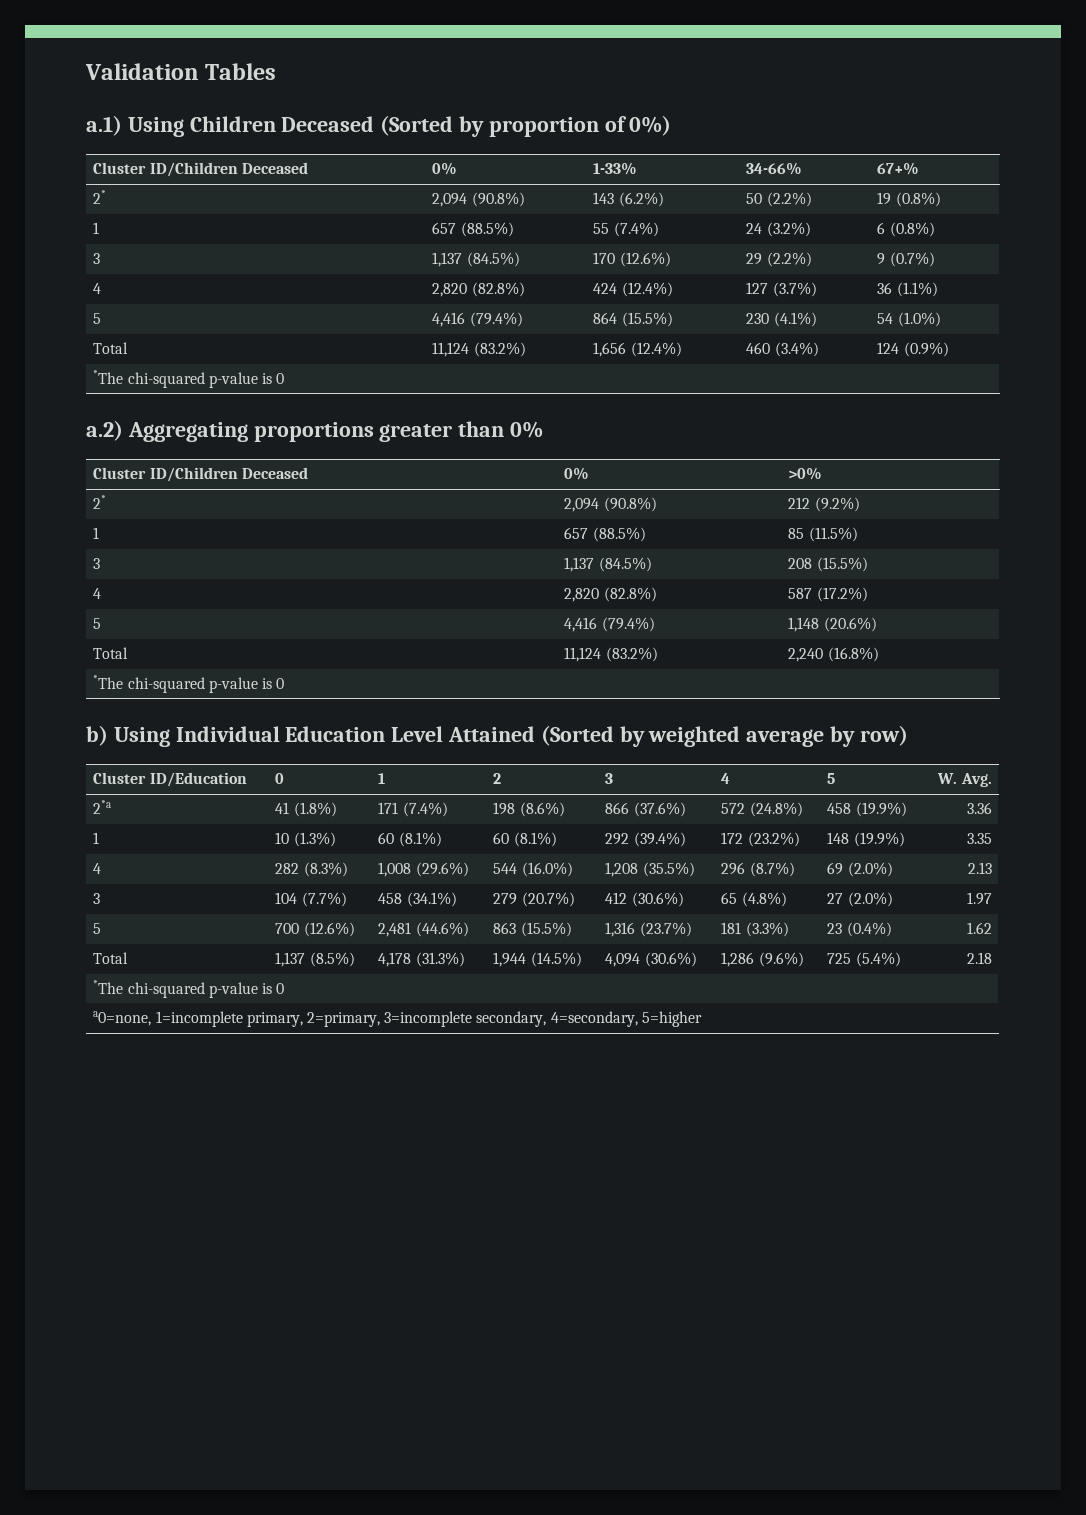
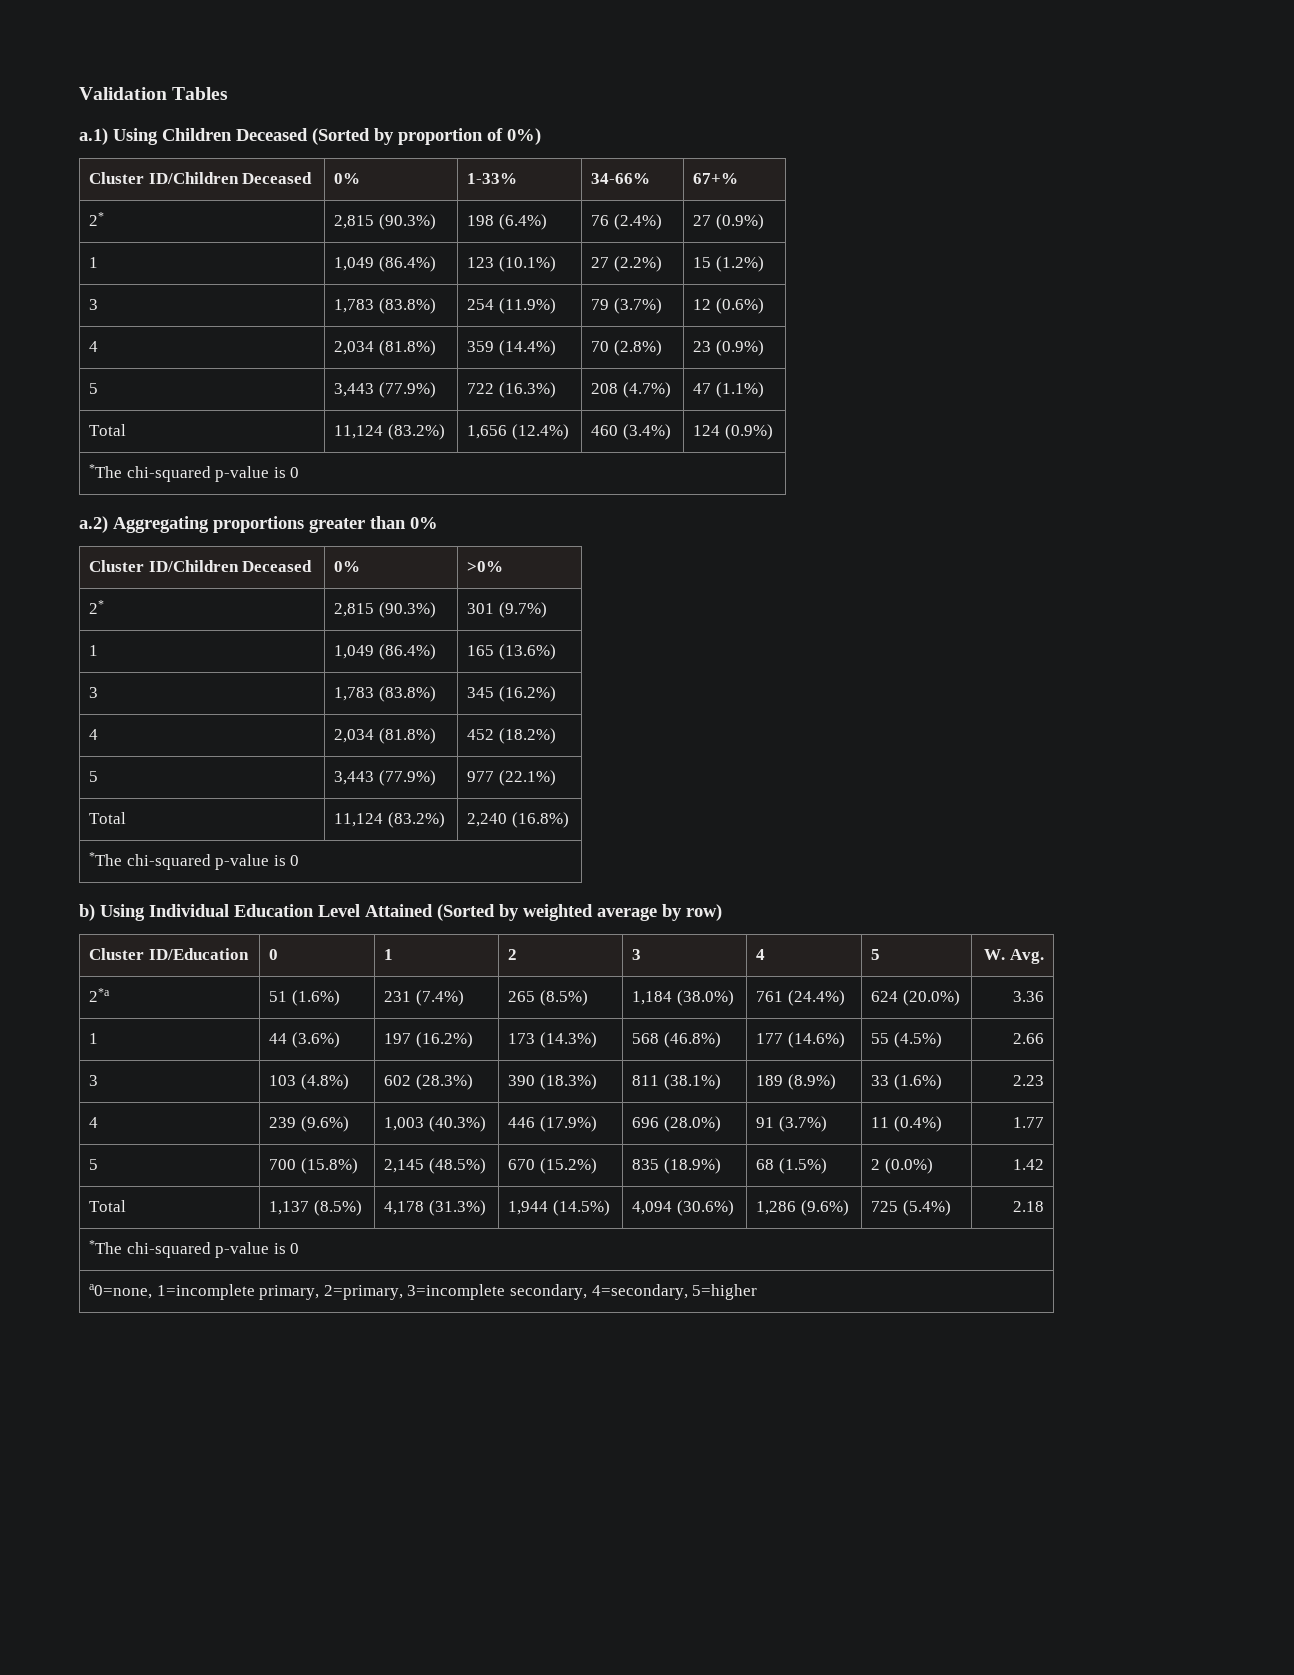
[432,192,525,207] [593,192,664,207] [746,192,812,207] [877,192,941,207] [93,222,100,234] [432,222,514,237] [593,222,659,237] [746,222,811,237] [877,222,935,237] [93,253,101,264] [432,252,520,267] [593,252,671,267] [746,252,812,267] [877,252,935,267] [93,283,102,294] [432,282,525,297] [593,282,673,297] [746,282,817,297] [877,282,938,297] [93,313,102,324] [432,312,523,327] [593,312,673,327] [746,312,817,327] [877,312,941,327] 2,094 (90.8%) | 143 (6.2%) | 50 (2.2%) | 19 (0.8%) // 1 | 657 (88.5%) | 55 (7.4%) | 24 (3.2%) | 6 (0.8%) // 3 | 1,137 (84.5%) | 170 (12.6%) | 29 (2.2%) | 9 (0.7%) // 4 | 2,820 (82.8%) | 424 (12.4%) | 127 (3.7%) | 36 (1.1%) // 5 | 4,416 (79.4%) | 864 (15.5%) | 230 (4.1%) | 54 (1.0%) -> [333,214,436,230] [466,214,547,230] [590,214,662,230] [692,214,764,230] [88,257,98,268] [333,256,436,272] [466,256,556,272] [590,256,662,272] [692,256,764,272] [88,299,98,310] [333,298,436,314] [466,298,556,314] [590,298,662,314] [692,298,764,314] [88,341,98,352] [333,340,436,356] [466,340,556,356] [590,340,662,356] [692,340,764,356] [88,383,98,394] [333,382,436,398] [466,382,556,398] [590,382,671,398] [692,382,764,398] 2,815 (90.3%) | 198 (6.4%) | 76 (2.4%) | 27 (0.9%) // 1 | 1,049 (86.4%) | 123 (10.1%) | 27 (2.2%) | 15 (1.2%) // 3 | 1,783 (83.8%) | 254 (11.9%) | 79 (3.7%) | 12 (0.6%) // 4 | 2,034 (81.8%) | 359 (14.4%) | 70 (2.8%) | 23 (0.9%) // 5 | 3,443 (77.9%) | 722 (16.3%) | 208 (4.7%) | 47 (1.1%)
[564,497,657,512] [788,497,860,512] [93,527,100,539] [564,527,646,542] [788,527,858,542] [93,558,101,569] [564,557,652,572] [788,557,868,572] [93,588,102,599] [564,587,657,602] [788,587,868,602] [93,618,102,629] [564,617,655,632] [788,617,877,632] 2,094 (90.8%) | 212 (9.2%) // 1 | 657 (88.5%) | 85 (11.5%) // 3 | 1,137 (84.5%) | 208 (15.5%) // 4 | 2,820 (82.8%) | 587 (17.2%) // 5 | 4,416 (79.4%) | 1,148 (20.6%) -> [333,602,436,618] [466,602,547,618] [88,645,98,656] [333,644,436,660] [466,644,556,660] [88,687,98,698] [333,686,436,702] [466,686,556,702] [88,729,98,740] [333,728,436,744] [466,728,556,744] [88,771,98,782] [333,770,436,786] [466,770,556,786] 2,815 (90.3%) | 301 (9.7%) // 1 | 1,049 (86.4%) | 165 (13.6%) // 3 | 1,783 (83.8%) | 345 (16.2%) // 4 | 2,034 (81.8%) | 452 (18.2%) // 5 | 3,443 (77.9%) | 977 (22.1%)
[275,802,337,817] [378,802,448,817] [493,802,565,817] [605,802,686,817] [721,802,803,817] [827,802,907,817] [966,802,992,814] [93,832,100,844] [275,832,336,847] [378,832,442,847] [493,832,557,847] [605,832,686,847] [721,832,800,847] [827,832,905,847] [966,833,992,844] [93,863,102,874] [275,862,348,877] [378,862,469,877] [493,862,573,877] [605,862,695,877] [721,862,795,877] [827,862,893,877] [967,862,992,874] [93,893,101,904] [275,892,347,907] [378,892,457,907] [493,892,575,907] [605,892,684,907] [721,892,787,907] [827,892,893,907] [966,892,992,905] [93,923,102,934] [275,922,355,937] [378,922,469,937] [493,922,572,937] [605,922,692,937] [721,922,789,937] [827,922,892,937] [966,922,992,934] 41 (1.8%) | 171 (7.4%) | 198 (8.6%) | 866 (37.6%) | 572 (24.8%) | 458 (19.9%) | 3.36 // 1 | 10 (1.3%) | 60 (8.1%) | 60 (8.1%) | 292 (39.4%) | 172 (23.2%) | 148 (19.9%) | 3.35 // 4 | 282 (8.3%) | 1,008 (29.6%) | 544 (16.0%) | 1,208 (35.5%) | 296 (8.7%) | 69 (2.0%) | 2.13 // 3 | 104 (7.7%) | 458 (34.1%) | 279 (20.7%) | 412 (30.6%) | 65 (4.8%) | 27 (2.0%) | 1.97 // 5 | 700 (12.6%) | 2,481 (44.6%) | 863 (15.5%) | 1,316 (23.7%) | 181 (3.3%) | 23 (0.4%) | 1.62 -> [268,990,340,1006] [383,990,464,1006] [507,990,588,1006] [631,990,734,1006] [755,990,845,1006] [870,990,960,1006] [1013,991,1045,1002] [88,1033,98,1044] [268,1032,340,1048] [383,1032,473,1048] [507,1032,597,1048] [631,1032,721,1048] [755,1032,845,1048] [870,1032,942,1048] [1013,1033,1045,1044] [88,1075,98,1086] [268,1074,349,1090] [383,1074,473,1090] [507,1074,597,1090] [631,1074,721,1090] [755,1074,836,1090] [870,1074,942,1090] [1013,1075,1045,1086] [88,1117,98,1128] [268,1116,349,1132] [383,1116,486,1132] [507,1116,597,1132] [631,1116,721,1132] [755,1116,827,1132] [870,1116,942,1132] [1013,1117,1045,1128] [88,1159,98,1170] [268,1158,358,1174] [383,1158,486,1174] [507,1158,597,1174] [631,1158,721,1174] [755,1158,827,1174] [870,1158,933,1174] [1013,1159,1045,1170] 51 (1.6%) | 231 (7.4%) | 265 (8.5%) | 1,184 (38.0%) | 761 (24.4%) | 624 (20.0%) | 3.36 // 1 | 44 (3.6%) | 197 (16.2%) | 173 (14.3%) | 568 (46.8%) | 177 (14.6%) | 55 (4.5%) | 2.66 // 3 | 103 (4.8%) | 602 (28.3%) | 390 (18.3%) | 811 (38.1%) | 189 (8.9%) | 33 (1.6%) | 2.23 // 4 | 239 (9.6%) | 1,003 (40.3%) | 446 (17.9%) | 696 (28.0%) | 91 (3.7%) | 11 (0.4%) | 1.77 // 5 | 700 (15.8%) | 2,145 (48.5%) | 670 (15.2%) | 835 (18.9%) | 68 (1.5%) | 2 (0.0%) | 1.42

